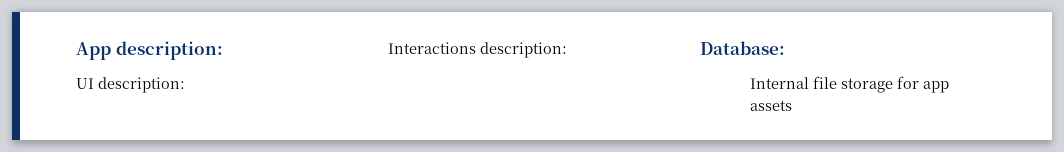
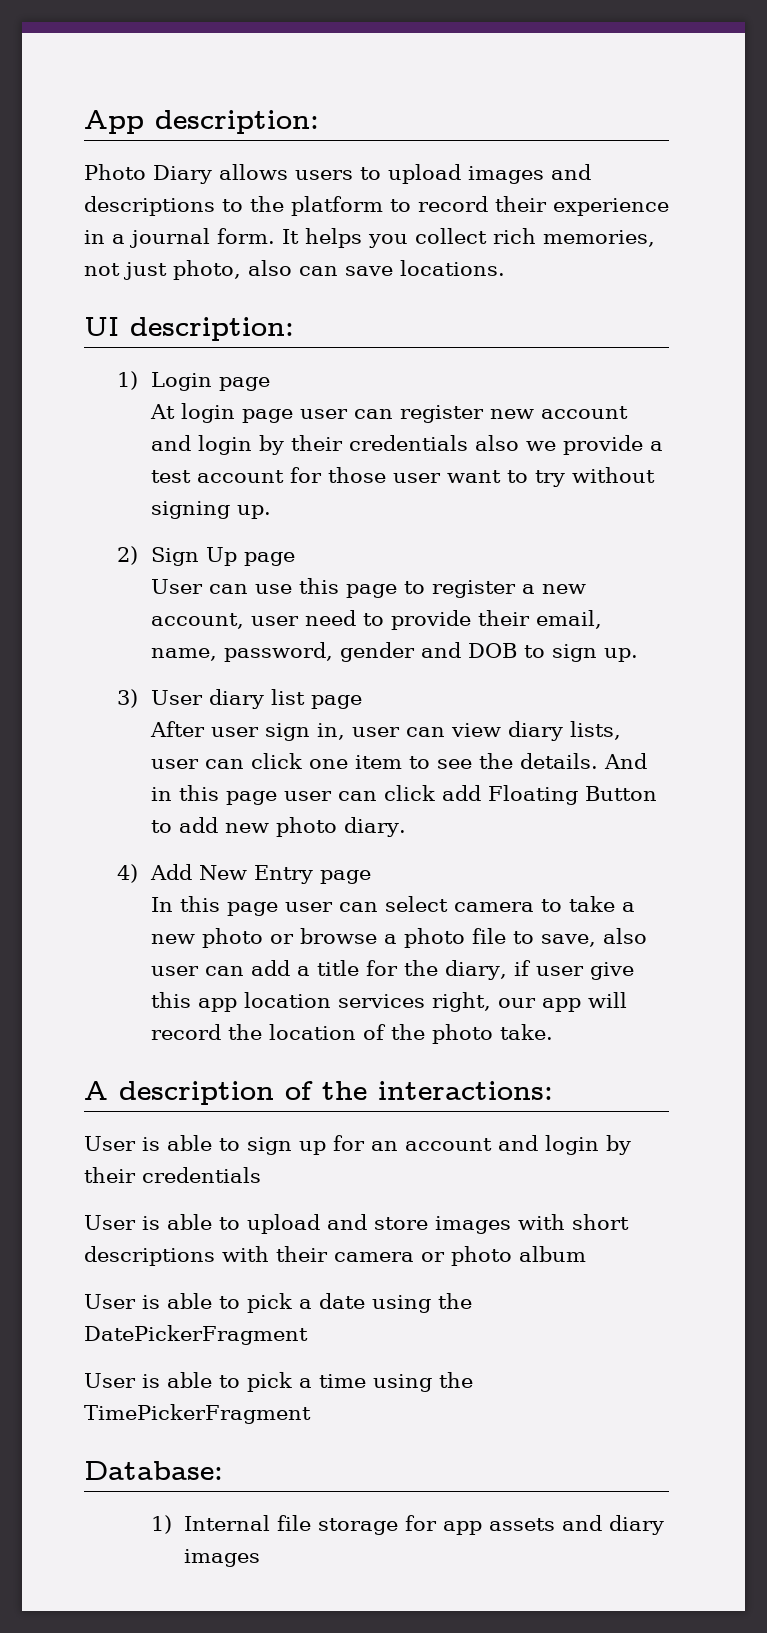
[76,77,185,93] [388,42,567,58] UI description: // Interactions description: -> [84,164,591,184] [84,196,669,216] [84,228,655,248] [84,260,505,280] [84,317,294,341] [117,371,270,391] [149,403,628,423] [150,435,663,455] [150,467,655,487] [150,501,271,519] [117,546,295,566] [150,578,586,598] [150,610,602,630] [150,642,638,662] [117,689,362,709] [149,721,621,741] [150,753,647,769] [150,785,657,805] [150,817,406,837] [117,864,371,884] [150,896,635,916] [150,928,647,948] [150,960,634,980] [150,992,627,1012] [150,1024,553,1044] [84,1081,553,1105] [84,1135,631,1155] [84,1167,261,1183] [84,1214,629,1234] [84,1246,586,1266] [84,1293,472,1313] [84,1325,308,1345] [84,1372,473,1392] [84,1404,311,1424] Photo Diary allows users to upload images and descriptions to the platform to record their experience in a journal form. It helps you collect rich memories, not just photo, also can save locations. // UI description: // 1) Login page // At login page user can register new account and login by their credentials also we provide a test account for those user want to try without signing up. // 2) Sign Up page // User can use this page to register a new account, user need to provide their email, name, password, gender and DOB to sign up. // 3) User diary list page // After user sign in, user can view diary lists, user can click one item to see the details. And in this page user can click add Floating Button to add new photo diary. // 4) Add New Entry page // In this page user can select camera to take a new photo or browse a photo file to save, also user can add a title for the diary, if user give this app location services right, our app will record the location of the photo take. // A description of the interactions: // User is able to sign up for an account and login by their credentials // User is able to upload and store images with short descriptions with their camera or photo album // User is able to pick a date using the DatePickerFragment // User is able to pick a time using the TimePickerFragment
(785, 48) none -> [150,1515,172,1534] 1)
(793, 105) none -> [562,1515,665,1535] [184,1549,261,1567] and diary images

